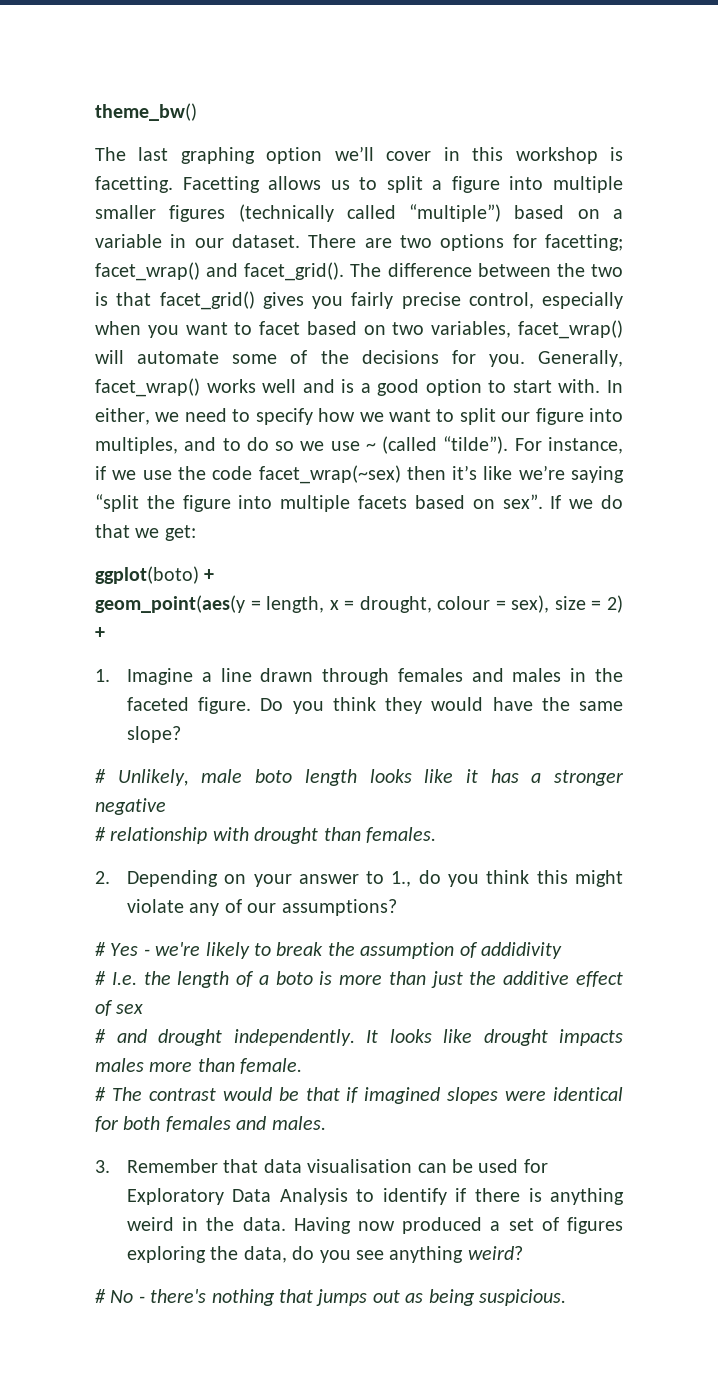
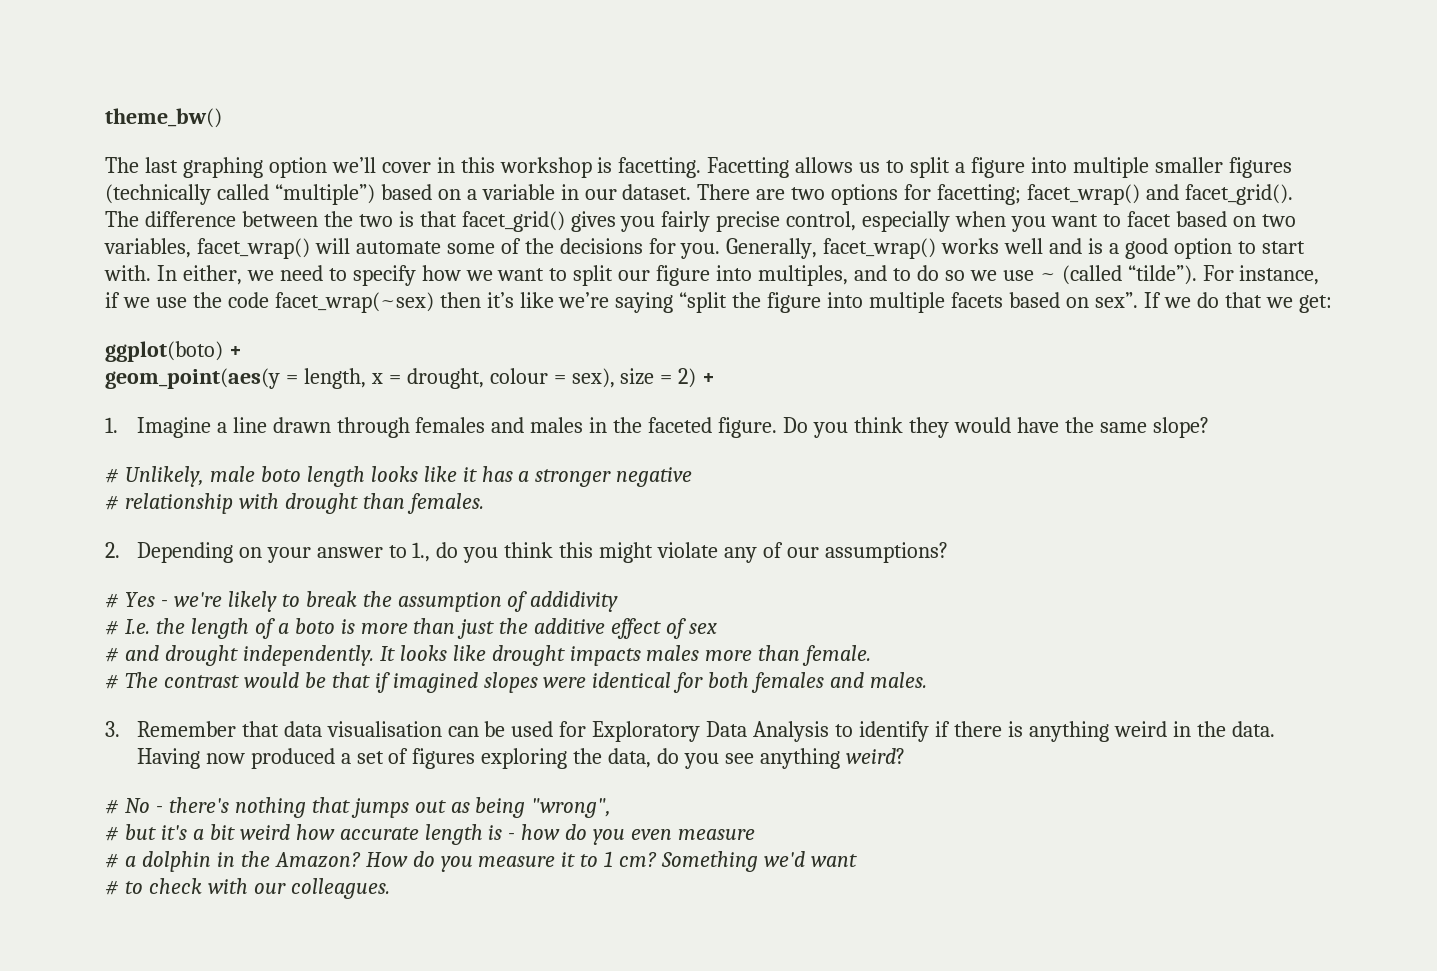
[478,1289,566,1306] suspicious. -> [531,798,612,818] [105,824,756,845] [105,851,858,872] [105,878,390,899] "wrong", // # but it's a bit weird how accurate length is - how do you even measure // # a dolphin in the Amazon? How do you measure it to 1 cm? Something we'd want // # to check with our colleagues.

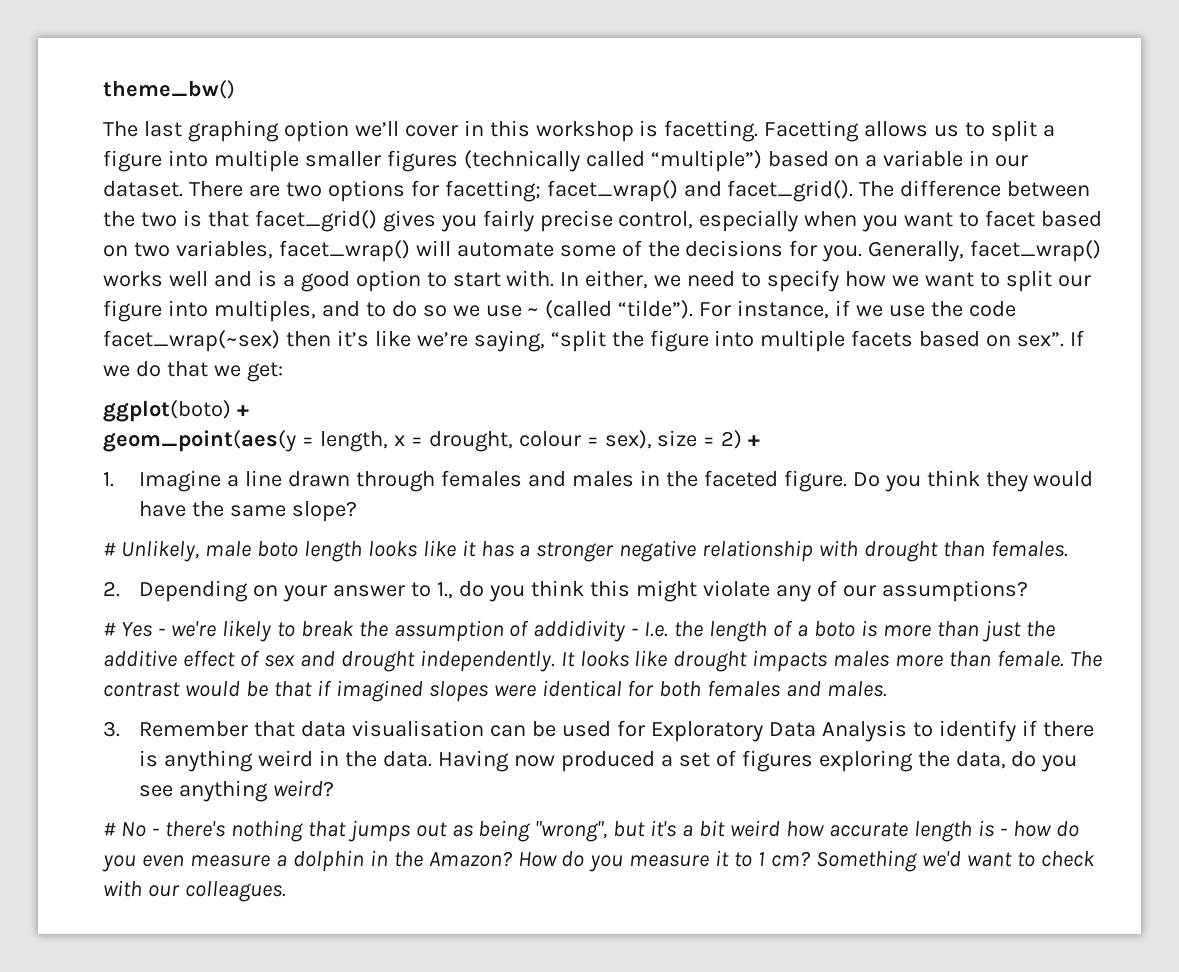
[615,292,674,313] saying -> [473,330,545,352] saying,
[105,495,119,510] // # -> (697, 551) none
[105,620,119,635] // # -> [631,628,639,636] -
[105,647,119,662] // # -> (295, 661) none
[105,674,119,689] // # -> (1065, 658) none
[105,826,119,841] // # -> (608, 831) none
[105,853,119,868] // # -> (270, 861) none
[105,880,119,895] // # -> (1012, 859) none

